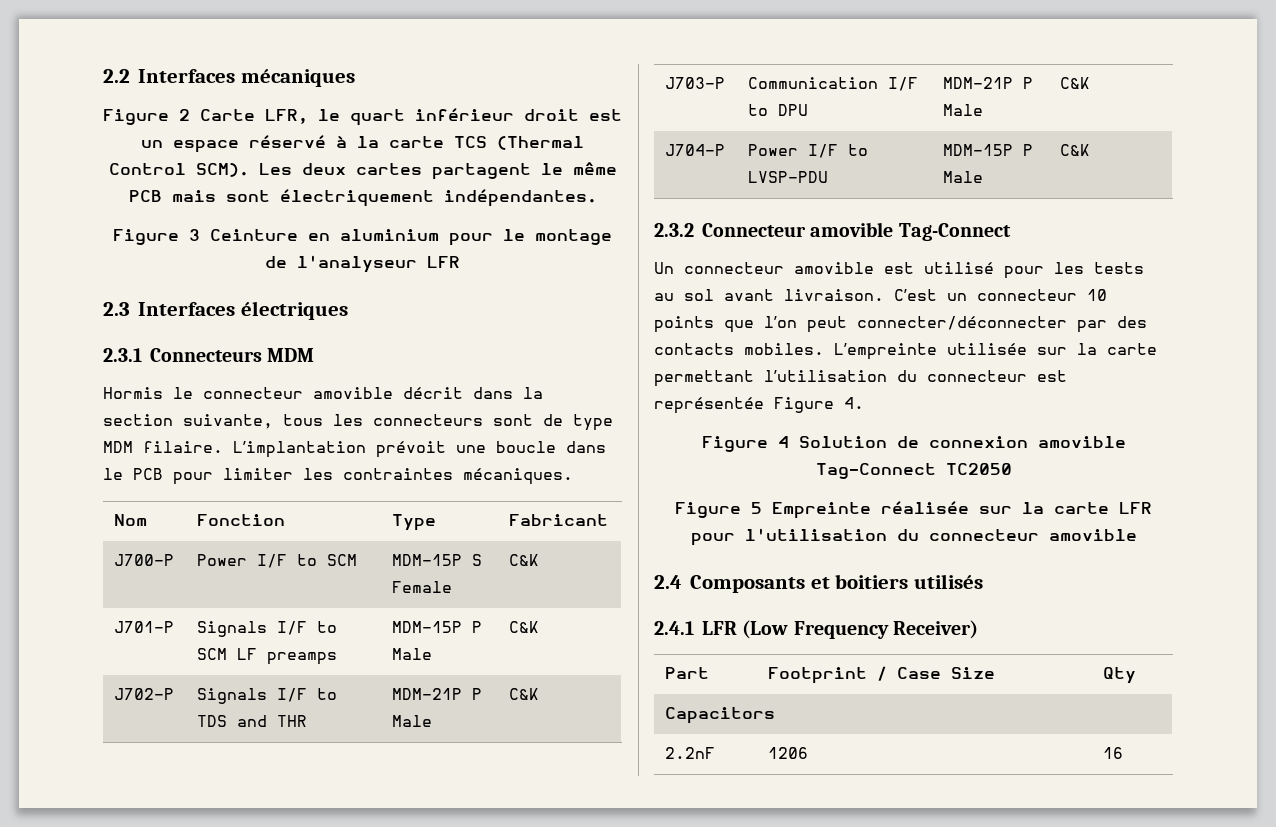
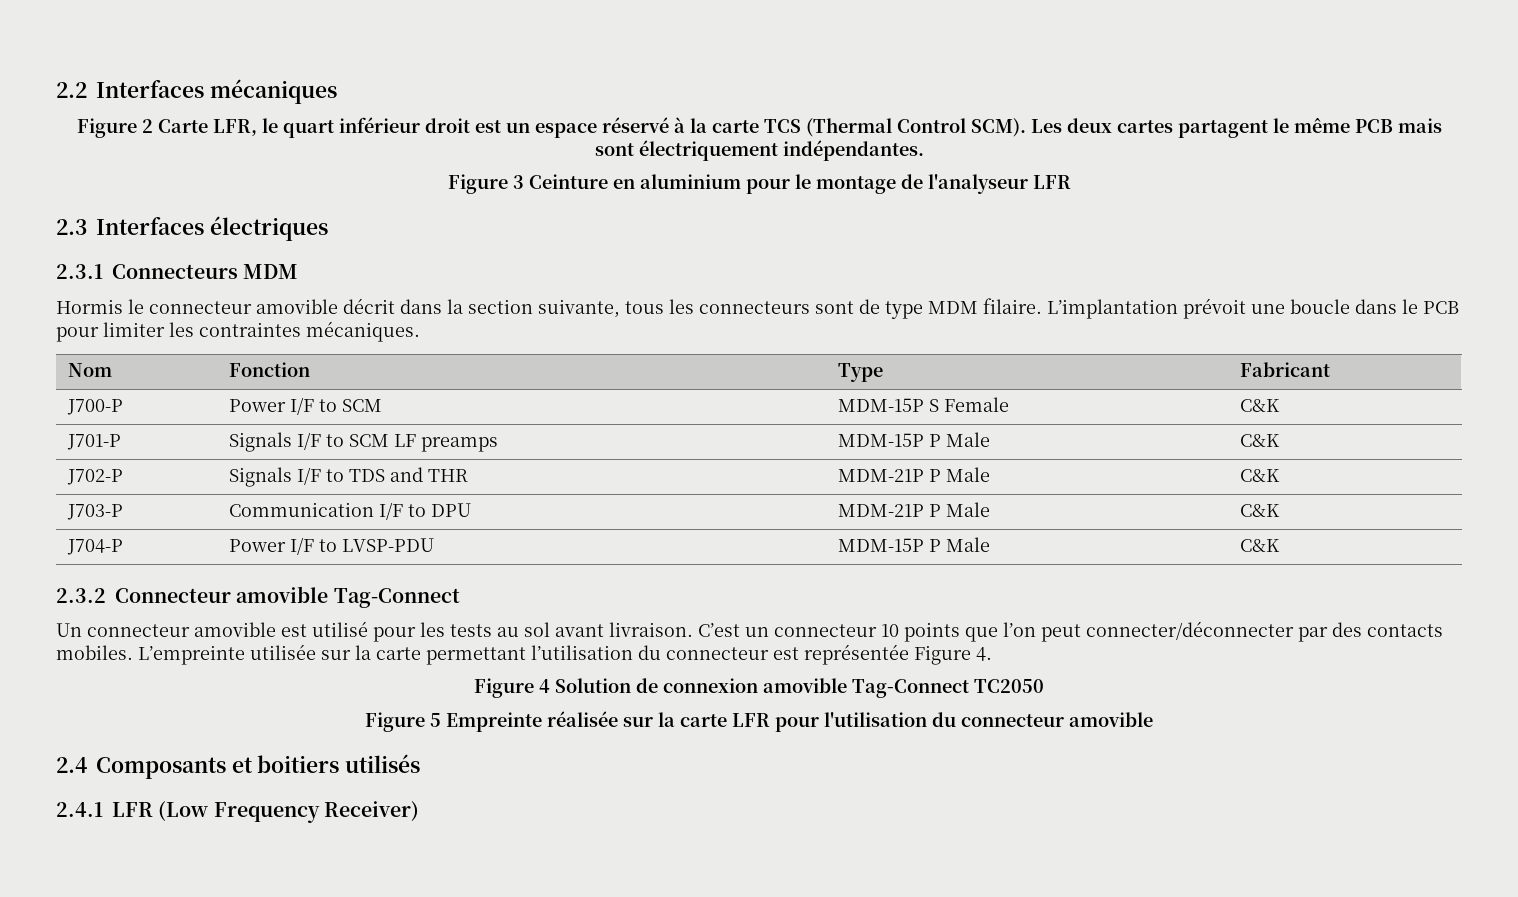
[665,667,710,679] [768,666,996,684] [1103,667,1137,684] [665,707,776,724] [665,747,716,759] [768,747,809,759] [1103,747,1124,759] // Part | Footprint / Case Size | Qty // Capacitors // 2.2nF | 1206 | 16 -> (419, 811) none

